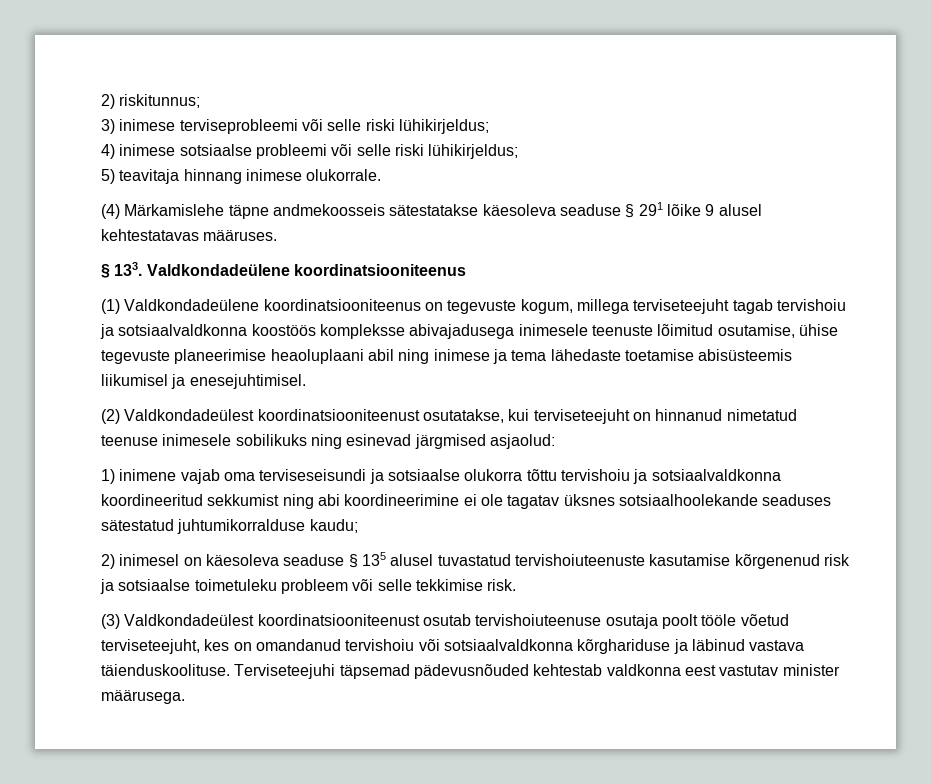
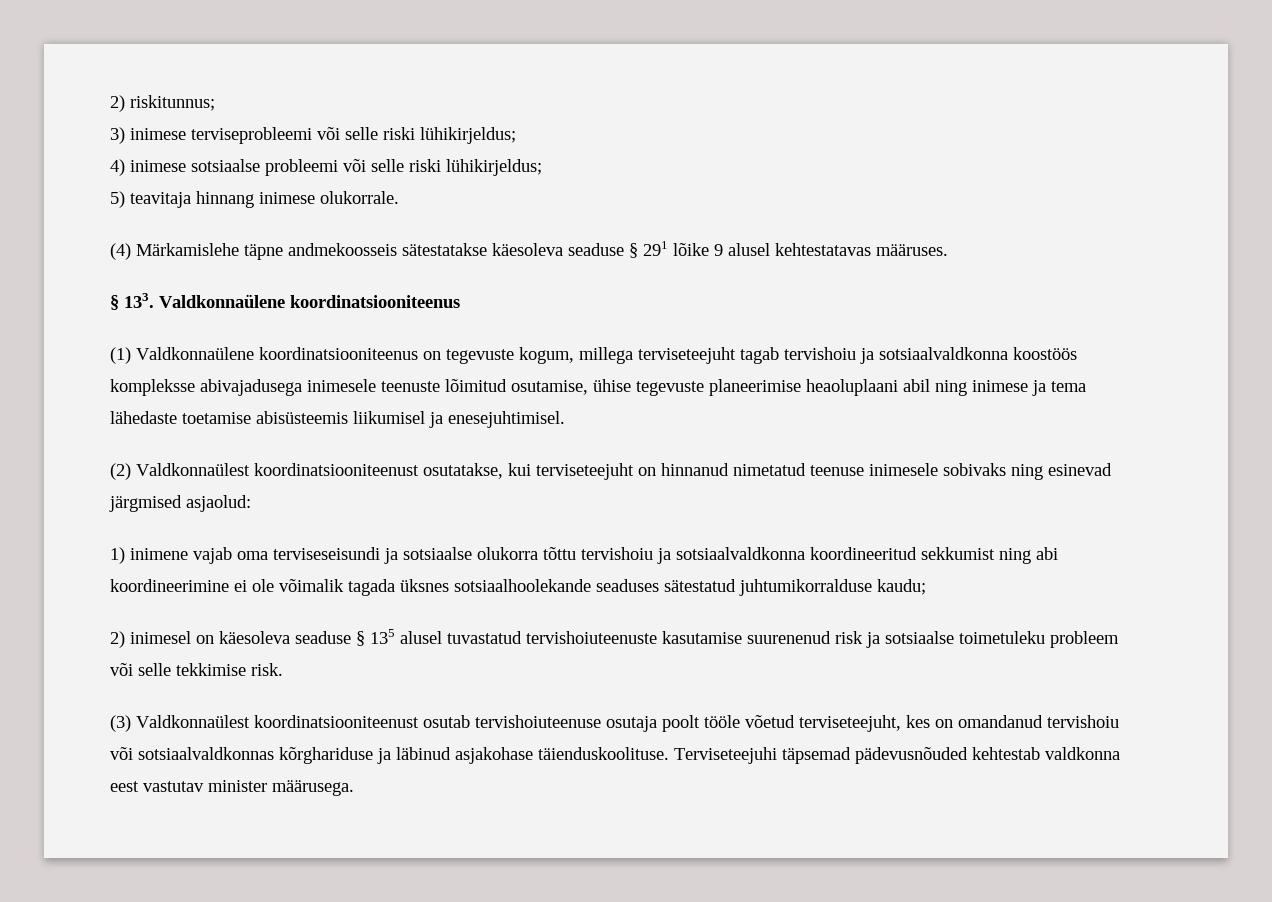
[146,264,290,276] Valdkondadeülene -> [159,294,285,308] Valdkonnaülene
[124,299,260,311] Valdkondadeülene -> [136,347,254,360] Valdkonnaülene
[124,409,255,421] Valdkondadeülest -> [136,463,250,476] Valdkonnaülest
[235,434,307,446] sobilikuks -> [943,463,1006,476] sobivaks
[507,495,560,509] tagatav -> [279,579,395,596] võimalik tagada
[734,554,820,569] kõrgenenud -> [747,631,831,644] suurenenud
[124,614,255,626] Valdkondadeülest -> [136,715,250,728] Valdkonnaülest
[443,639,573,651] sotsiaalvaldkonna -> [138,747,274,760] sotsiaalvaldkonnas
[749,640,805,651] vastava -> [455,747,533,764] asjakohase

